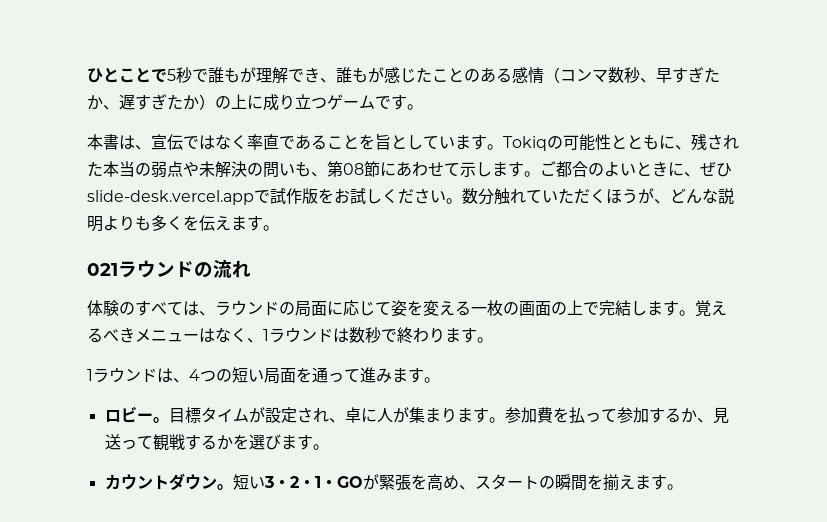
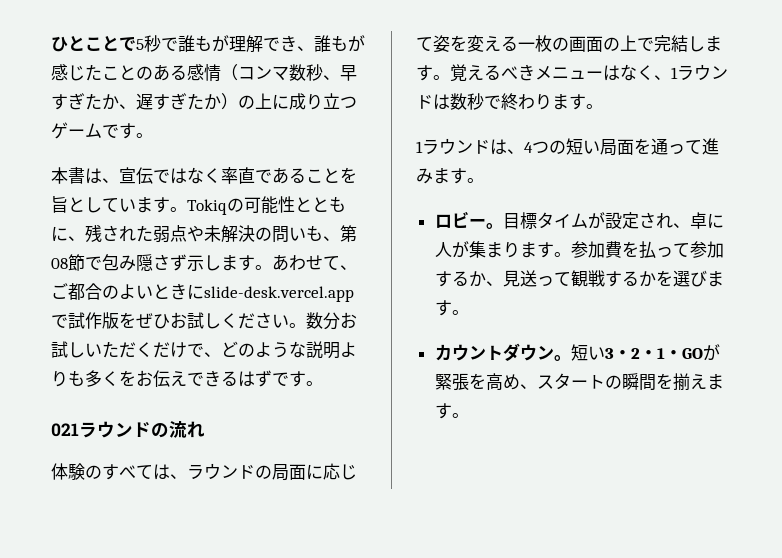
[103,161,151,177] 本当の -> (153, 233) none
[380,161,540,177] にあわせて示します。 -> [85,254,357,271] で包み隠さず示します。あわせて、
[684,161,732,177] 、ぜひ -> (204, 292) none
(334, 196) none -> [136,313,170,329] ぜひ
[494,188,542,205] 触れて -> [340,312,357,328] [51,341,85,358] お試し
[606,188,702,204] ほうが、どん -> [153,341,289,358] だけで、どのよう
[199,215,247,231] 伝えま -> [136,370,289,387] お伝えできるはずで

